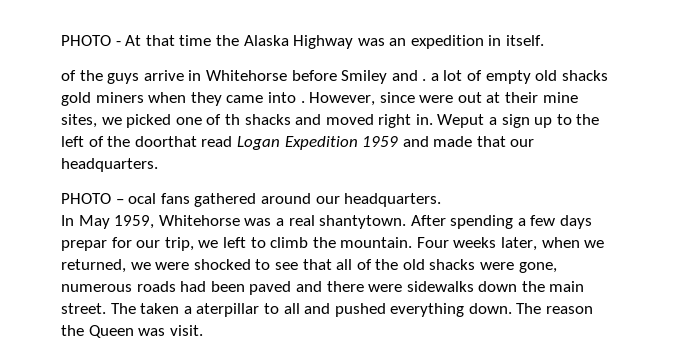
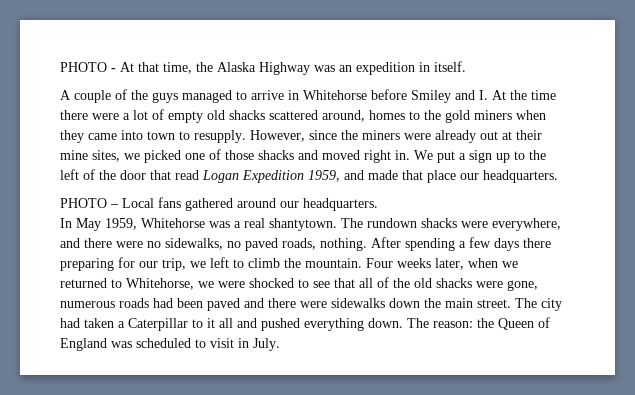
[179,35,212,46] time -> [163,62,192,74] time,
(545, 40) none -> [60,90,111,103] A couple
(140, 78) none -> [182,90,247,103] managed to
[422,79,427,81] . -> [479,90,556,100] [60,110,119,120] I. At the time there were
(608, 75) none -> [269,110,441,122] scattered around, homes to the
[300,92,454,106] . However, since were -> [147,130,476,143] town to resupply. However, since the miners were already
[224,114,240,125] th -> [225,150,254,160] those
[437,114,485,128] Weput -> [414,150,455,163] We put
[134,136,197,147] doorthat -> [120,170,171,180] door that
[362,136,399,147] 1959 -> [308,170,340,182] 1959,
(506, 141) none -> [427,170,456,183] place
[128,193,157,204] ocal -> [122,198,154,208] Local
(407, 222) none -> [341,218,561,231] [60,238,367,251] The rundown shacks were everywhere, and there were no sidewalks, no paved roads, nothing.
[61,240,107,251] prepar -> [523,238,551,248] [60,258,114,271] there preparing
[61,259,126,273] returned, -> [60,278,194,290] returned to Whitehorse,
[140,303,279,317] taken a aterpillar to -> [541,298,562,311] [60,318,215,331] city had taken a Caterpillar to it
[546,306,594,314] reason -> [433,321,473,328] reason:
[138,325,203,336] was visit. -> [538,317,550,328] [60,338,280,351] of England was scheduled to visit in July.

